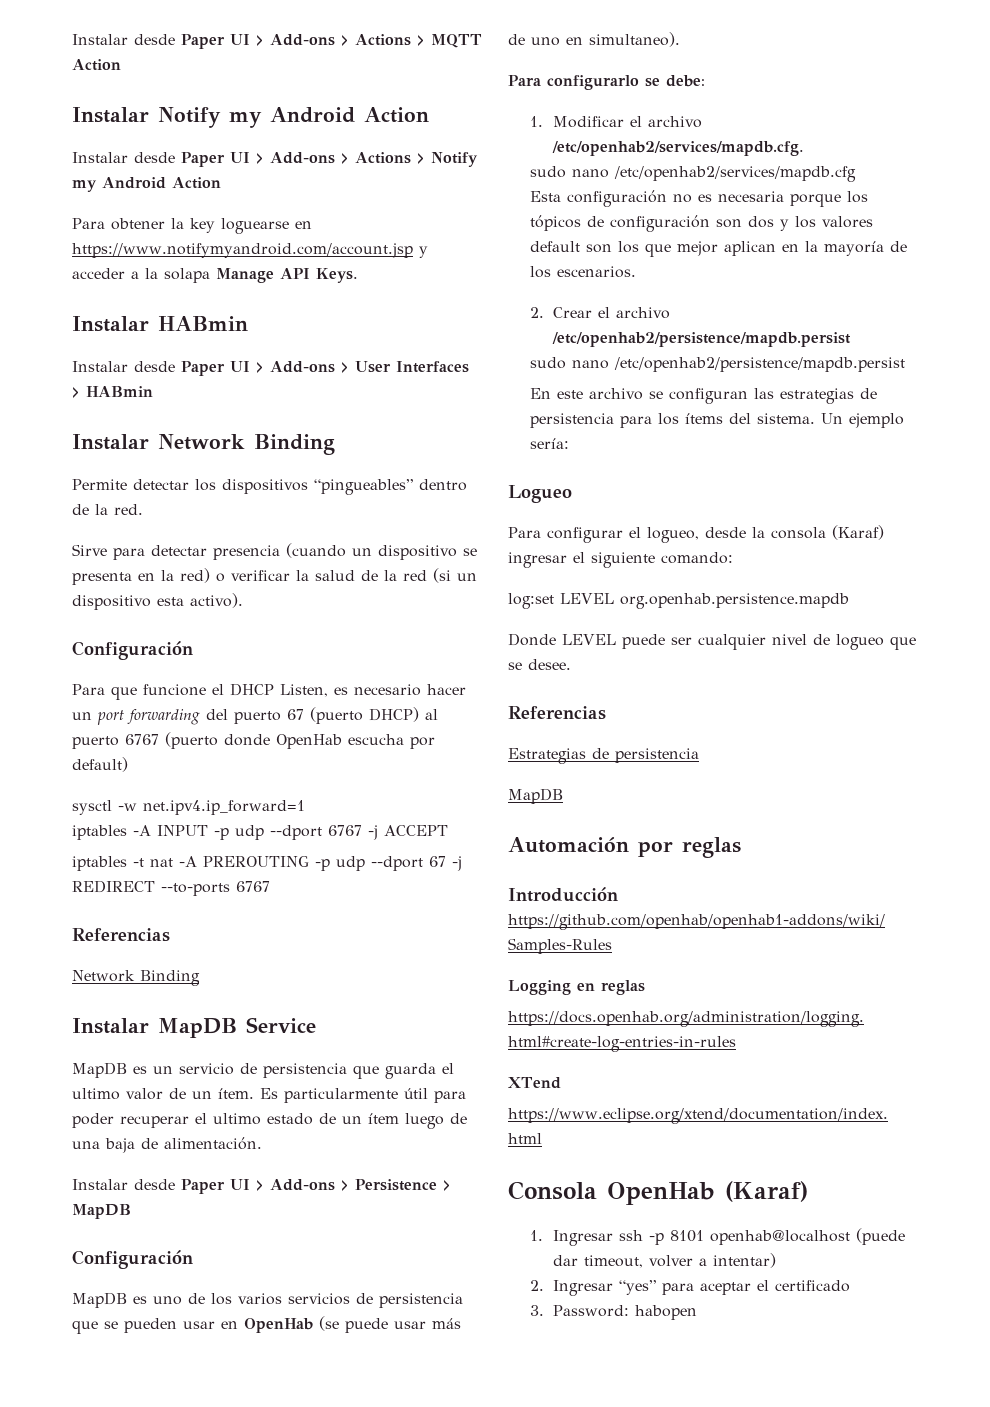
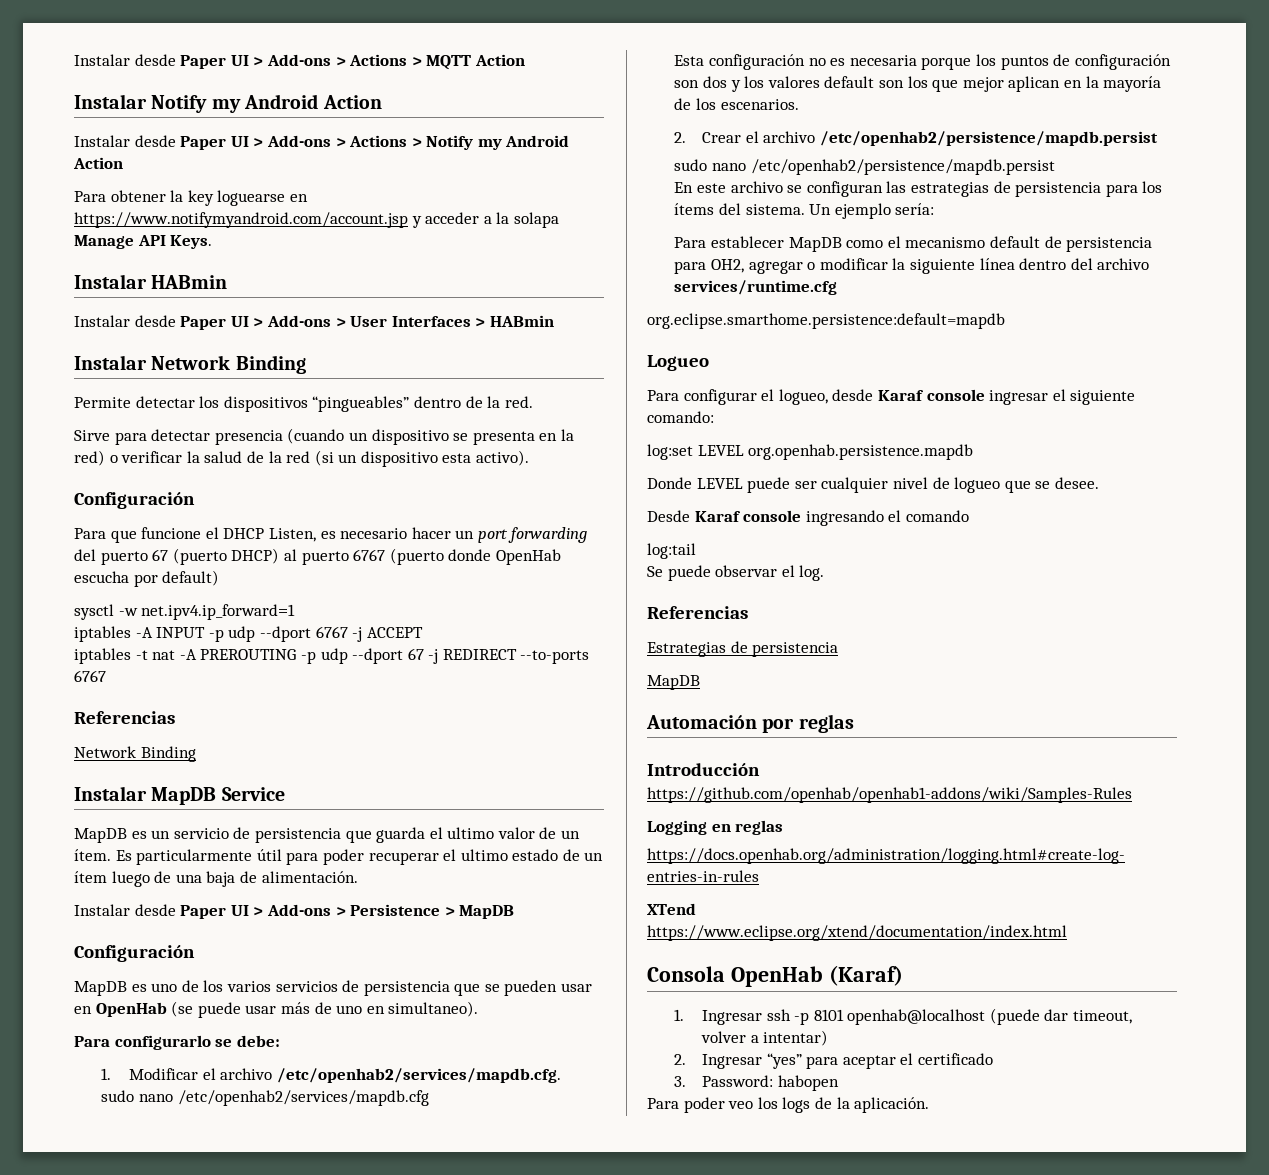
[530,215,582,231] tópicos -> [1000,56,1049,70] puntos
(570, 443) none -> [674,236,1153,252] [674,258,1150,274] [674,280,838,295] [647,313,1005,329] // Para establecer MapDB como el mecanismo default de persistencia para OH2, agregar o modificar la siguiente línea dentro del archivo services/runtime.cfg // org.eclipse.smarthome.persistence:default=mapdb
[752,525,884,540] la consola (Karaf) -> [877,389,985,401] Karaf console
(571, 664) none -> [647,510,969,526] [647,543,696,559] [647,565,825,581] // Desde Karaf console ingresando el comando // log:tail // Se puede observar el log.
(697, 1312) none -> [647,1097,930,1113] // Para poder veo los logs de la aplicación.

